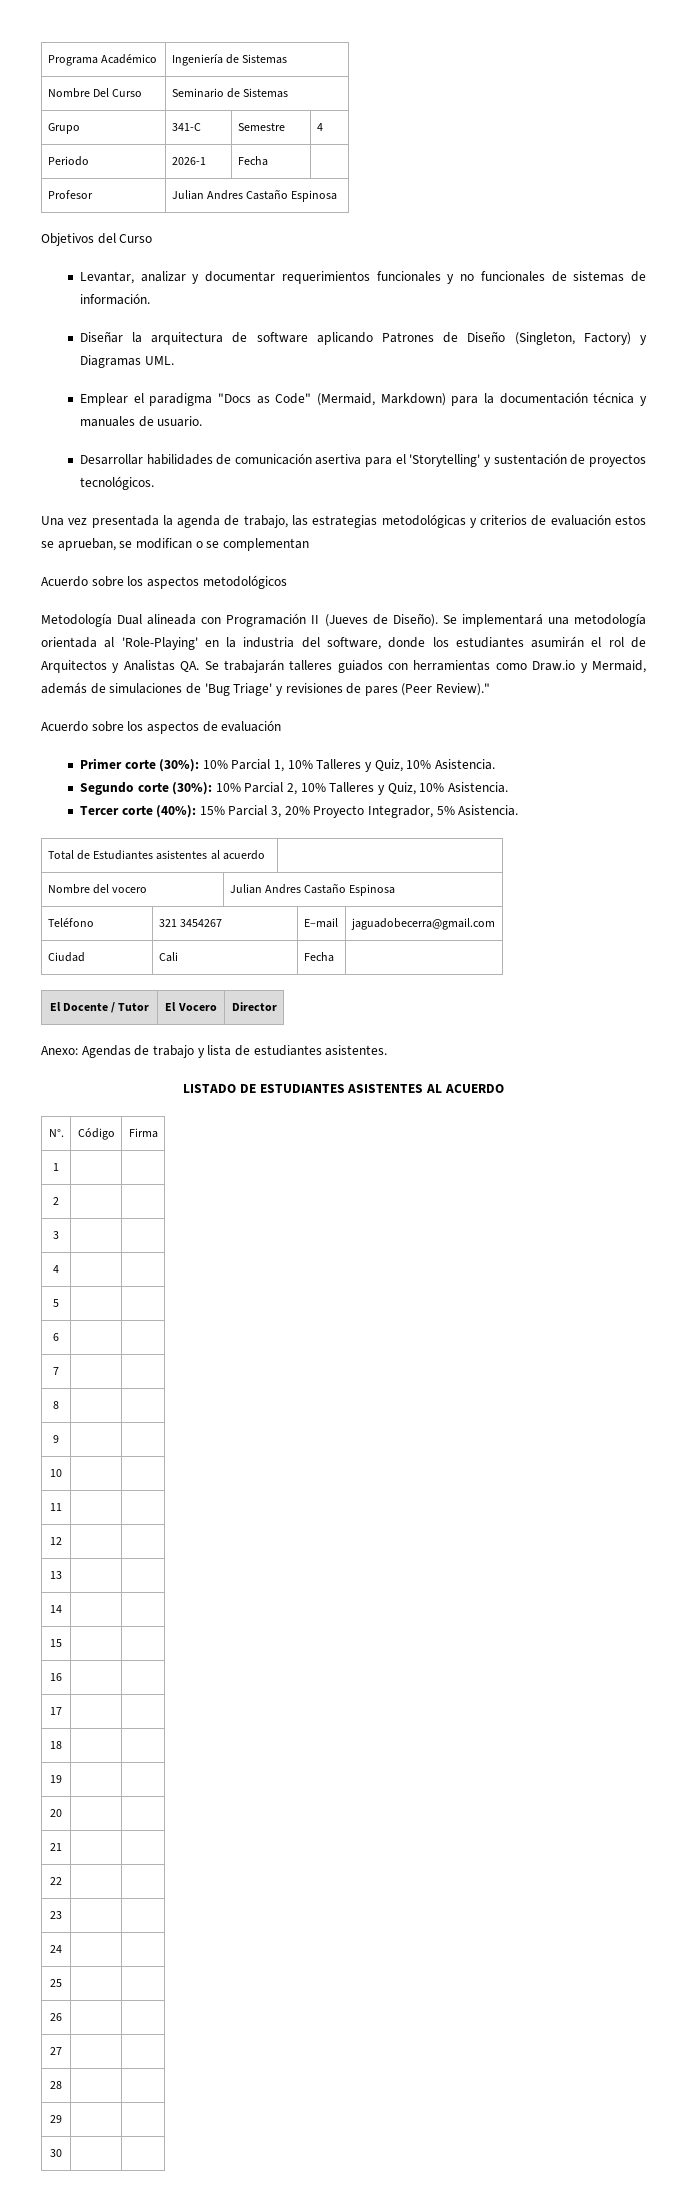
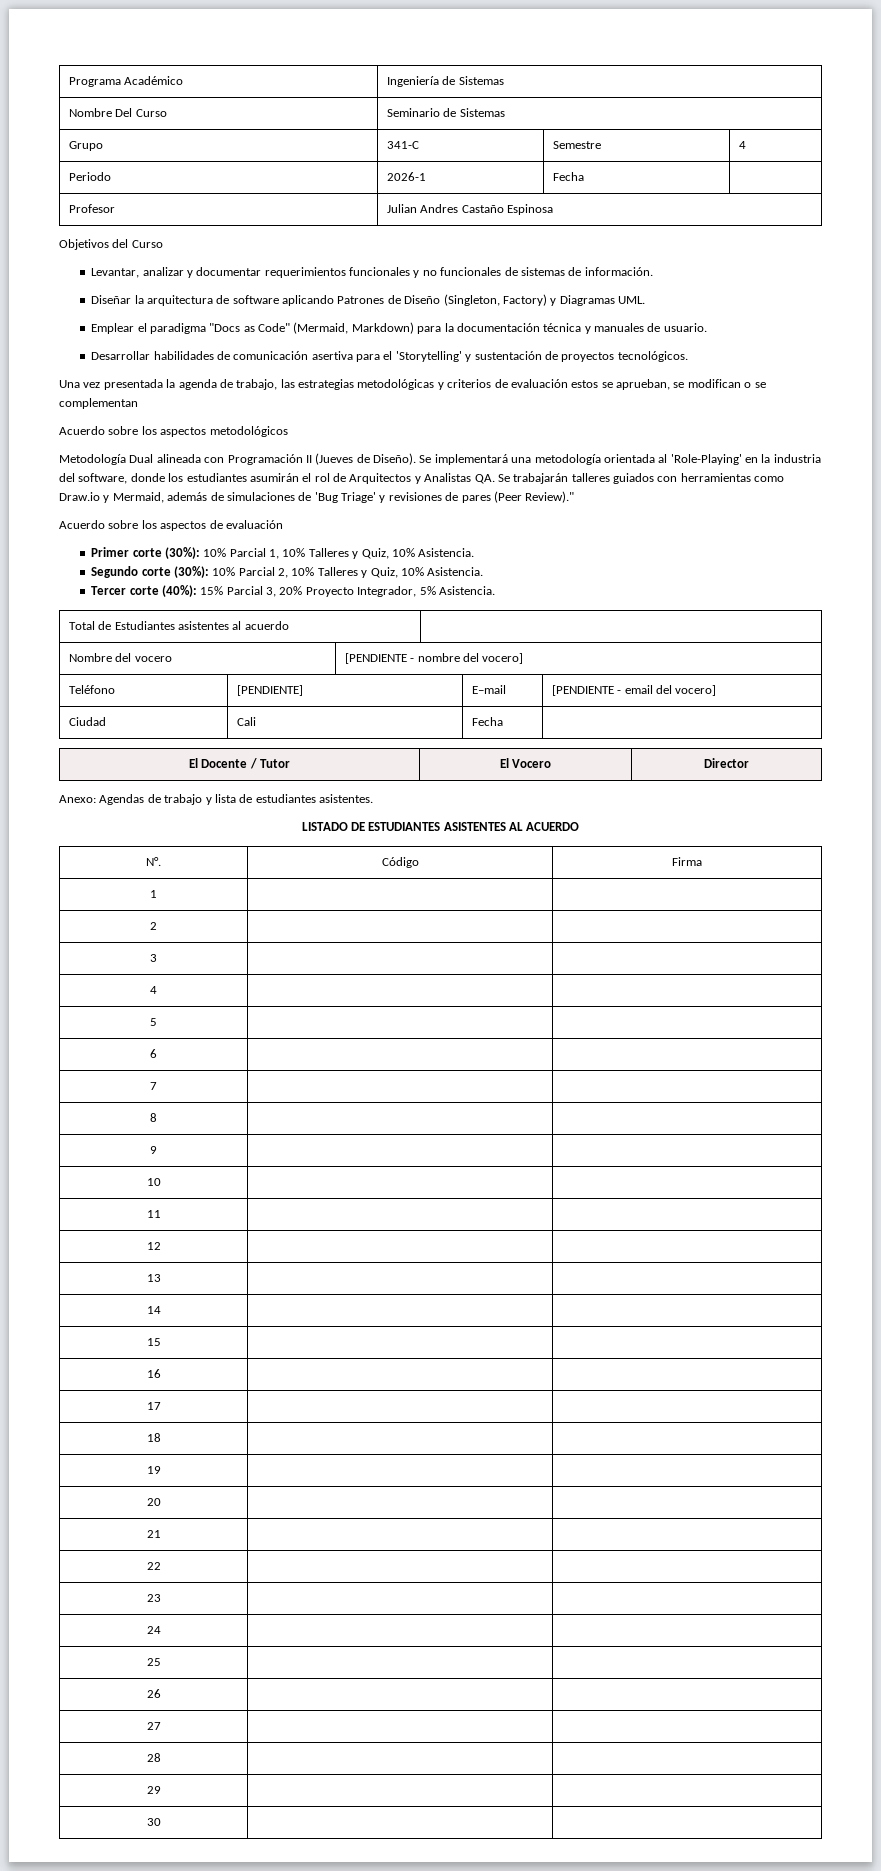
[229,883,396,896] Julian Andres Castaño Espinosa -> [344,653,524,664] [PENDIENTE - nombre del vocero]
[158,919,222,927] 321 3454267 -> [236,685,303,696] [PENDIENTE]
[350,918,495,930] jaguadobecerra@gmail.com -> [551,685,717,696] [PENDIENTE - email del vocero]

